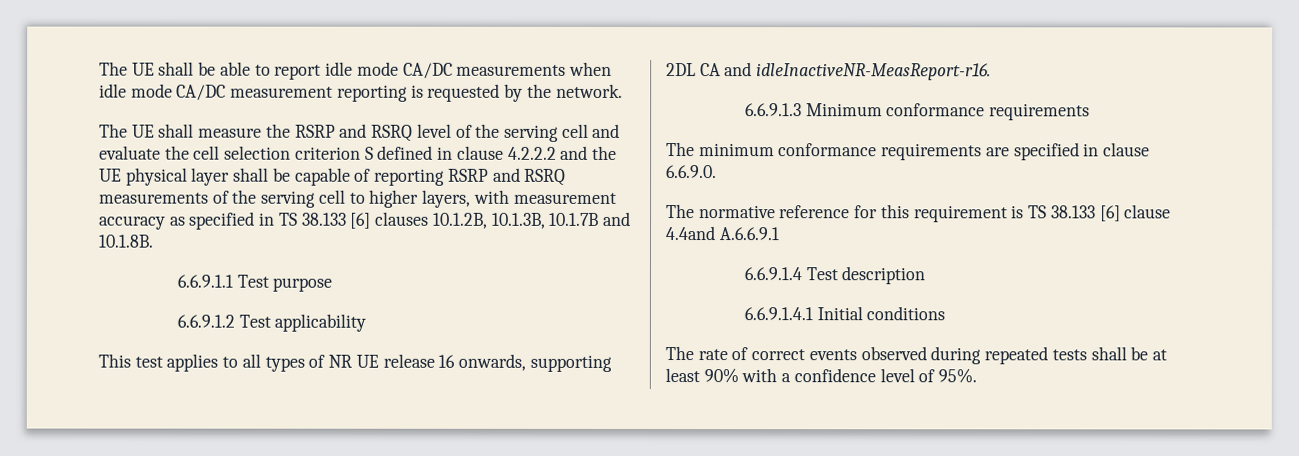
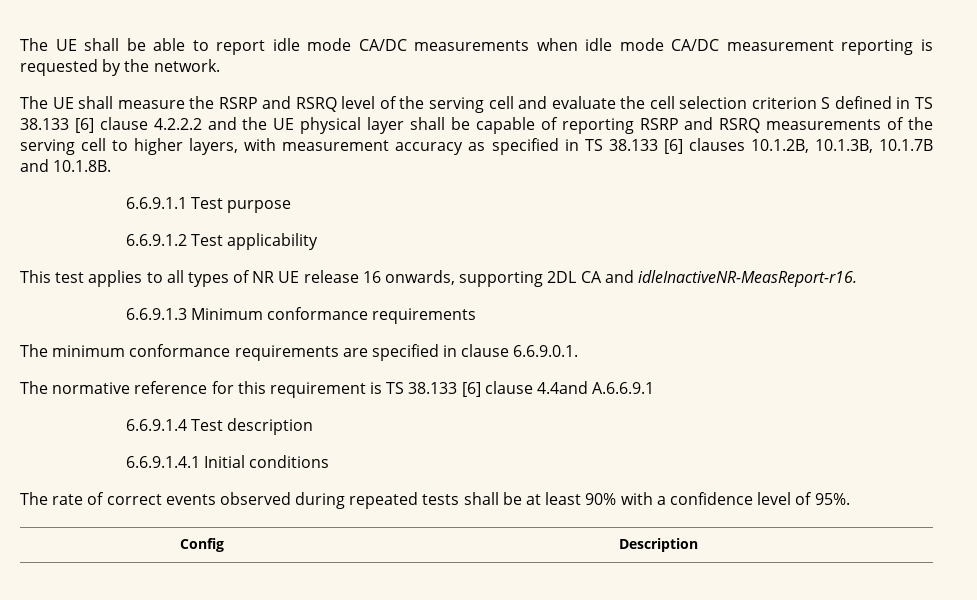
(454, 153) none -> [914,97,933,109] [20,118,94,133] TS 38.133 [6]
[666,165,717,179] 6.6.9.0. -> [513,345,579,357] 6.6.9.0.1.
(978, 376) none -> [180,538,224,552] [618,538,698,552] // Config | Description

